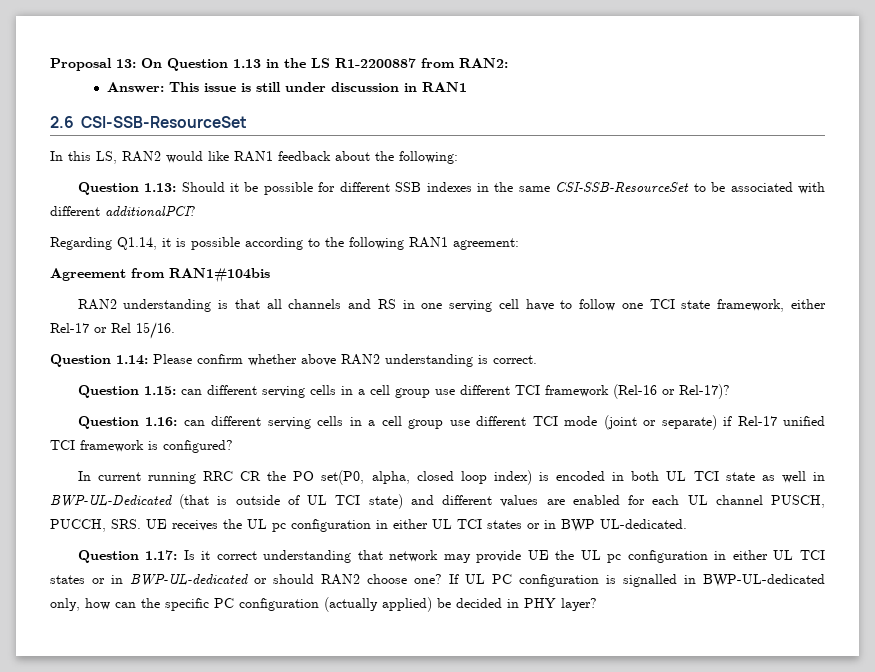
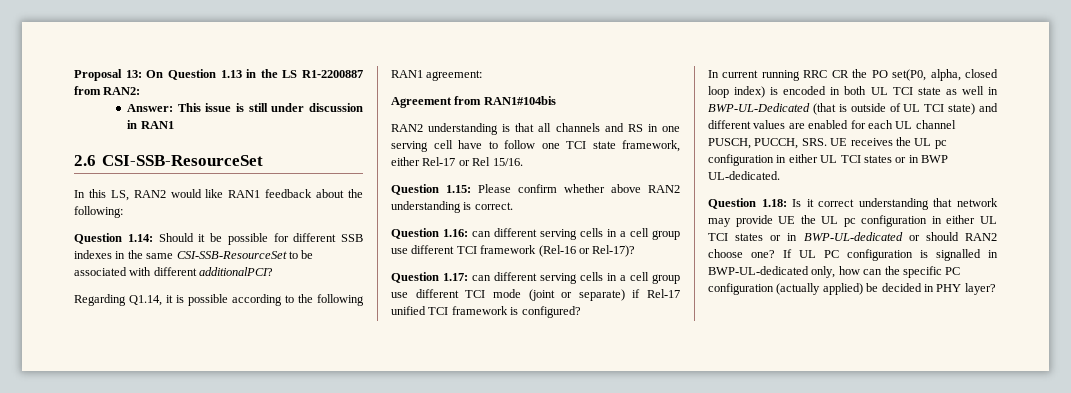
[144,183,177,192] 1.13: -> [127,234,153,242] 1.14:
[116,355,148,365] 1.14: -> [446,185,471,193] 1.15:
[143,386,176,395] 1.15: -> [443,229,468,237] 1.16:
[145,417,178,426] 1.16: -> [443,273,468,281] 1.17:
[145,550,178,560] 1.17: -> [761,199,787,207] 1.18:

